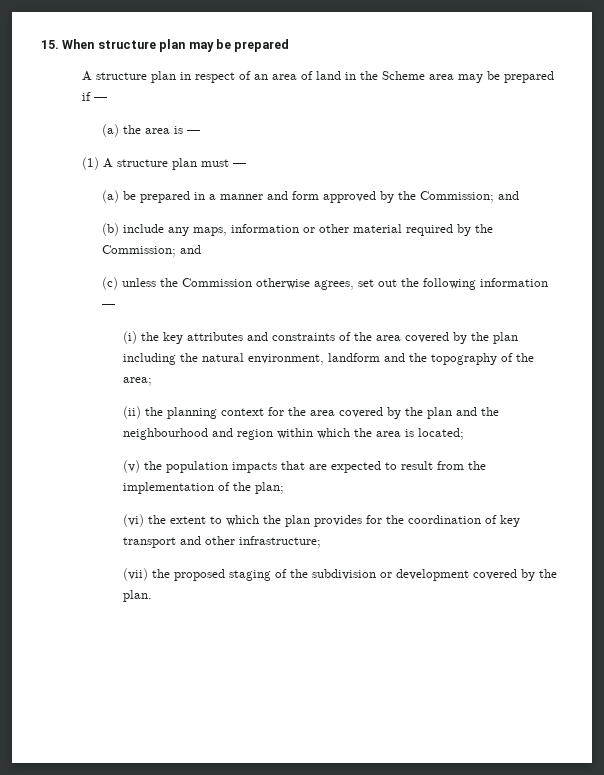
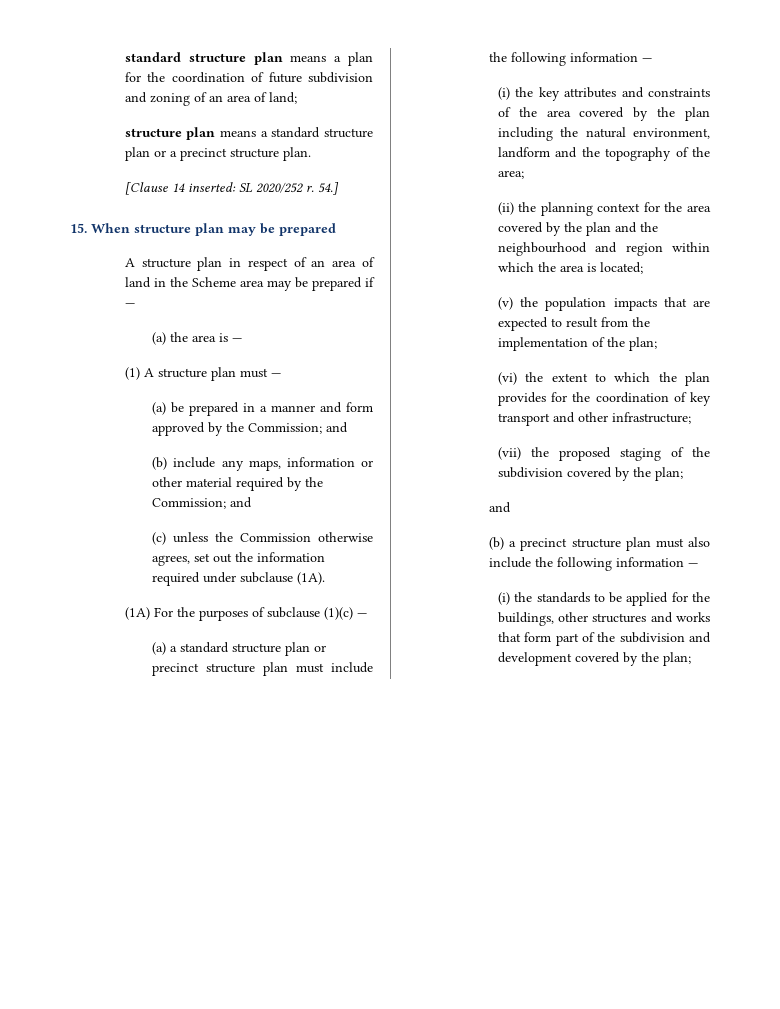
(41, 44) none -> [124,52,373,66] [124,72,373,83] [124,92,297,106] [124,127,373,140] [124,147,311,161] [124,182,339,195] standard structure plan means a plan for the coordination of future subdivision and zoning of an area of land; // structure plan means a standard structure plan or a precinct structure plan. // [Clause 14 inserted: SL 2020/252 r. 54.] //
(420, 282) none -> [257,552,326,562] [152,572,326,586] [124,607,367,621] [152,642,327,656] [152,662,373,676] [489,52,508,62] information required under subclause (1A). // (1A) For the purposes of subclause (1)(c) — // (a) a standard structure plan or precinct structure plan must include the
[379,572,392,578] or -> [566,467,683,481] [489,502,512,513] [489,537,710,551] [489,557,699,571] [497,592,710,606] [497,612,710,626] [497,632,711,646] covered by the plan; // and // (b) a precinct structure plan must also include the following information — // (i) the standards to be applied for the buildings, other structures and works that form part of the subdivision and
[122,590,152,602] plan. -> [662,652,691,666] plan;

